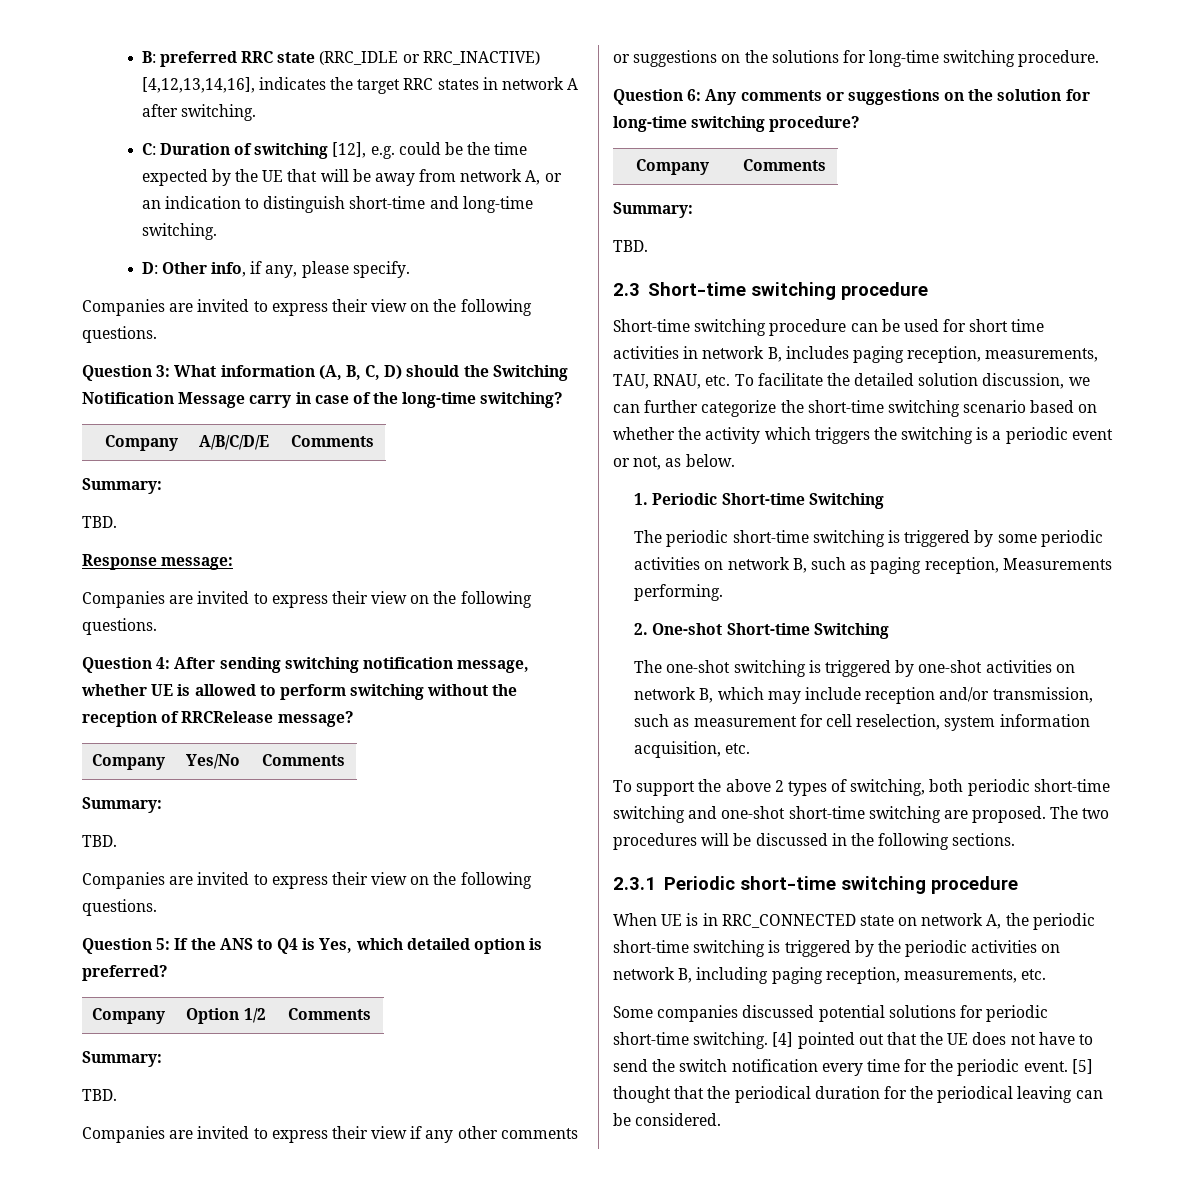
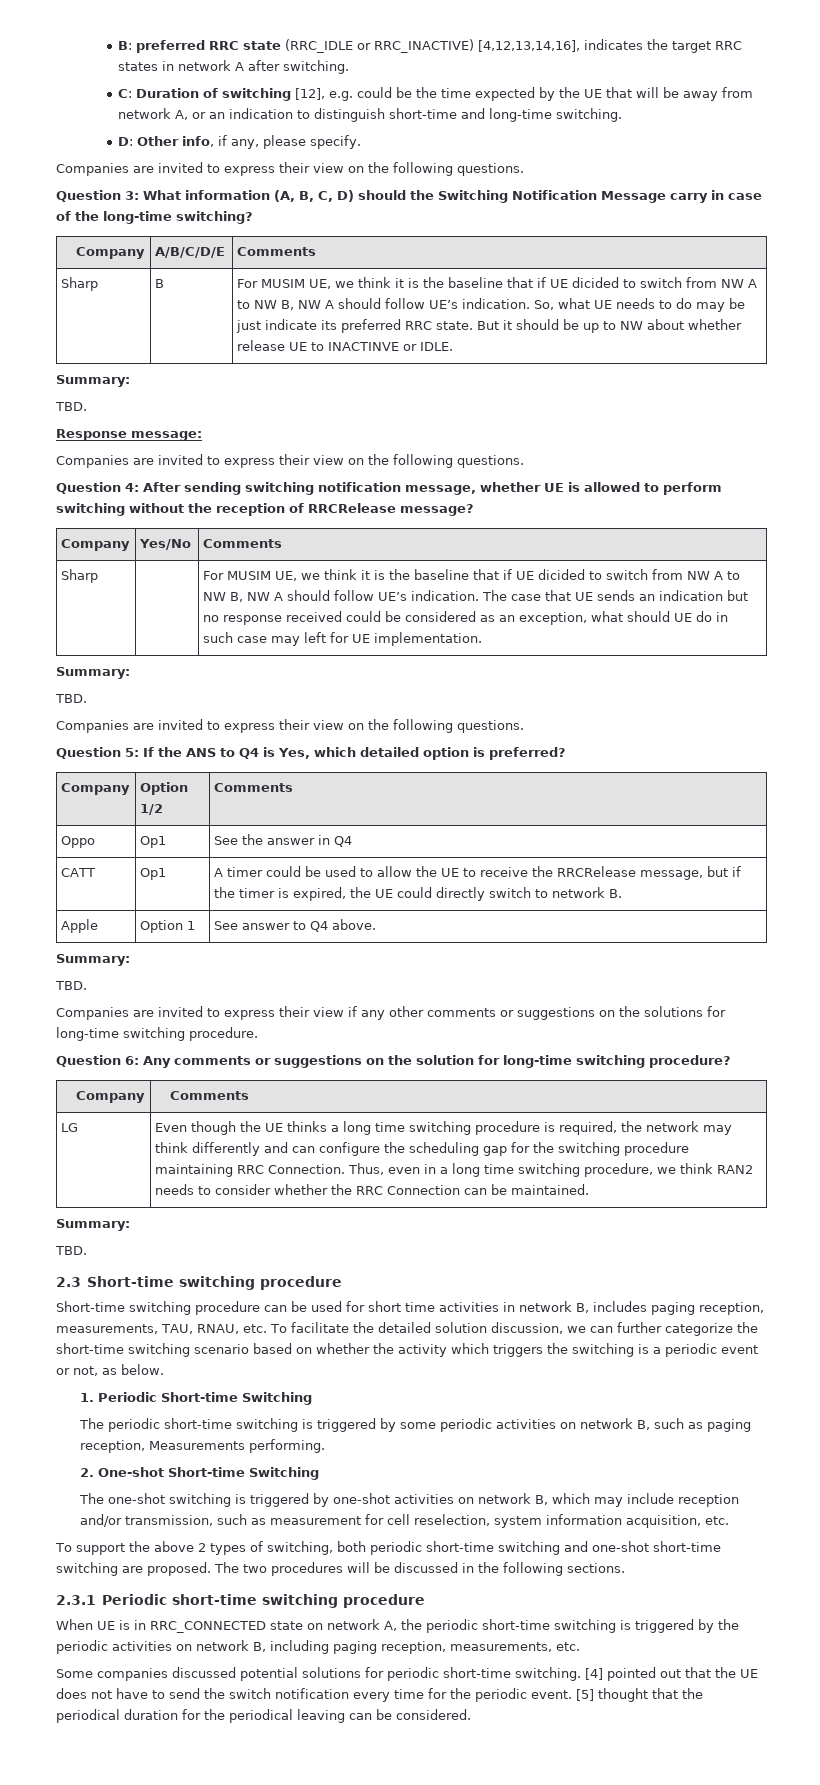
(375, 441) none -> [61,277,99,291] [155,279,165,288] [237,277,758,289] [237,298,746,312] [236,319,743,333] [237,340,454,351] // Sharp | B | For MUSIM UE, we think it is the baseline that if UE dicided to switch from NW A to NW B, NW A should follow UE’s indication. So, what UE needs to do may be just indicate its preferred RRC state. But it should be up to NW about whether release UE to INACTINVE or IDLE.
(346, 760) none -> [61,569,99,583] [203,569,741,581] [203,590,749,602] [203,611,729,625] [203,632,483,646] // Sharp | | For MUSIM UE, we think it is the baseline that if UE dicided to switch from NW A to NW B, NW A should follow UE’s indication. The case that UE sends an indication but no response received could be considered as an exception, what should UE do in such case may left for UE implementation.
(372, 1014) none -> [61,836,96,848] [140,836,167,848] [214,834,353,847] [61,868,96,877] [140,868,167,880] [214,866,742,880] [214,887,623,901] [61,919,99,933] [140,920,196,933] [214,919,377,932] // Oppo | Op1 | See the answer in Q4 // CATT | Op1 | A timer could be used to allow the UE to receive the RRCRelease message, but if the timer is expired, the UE could directly switch to network B. // Apple | Option 1 | See answer to Q4 above.
(827, 165) none -> [61,1123,79,1132] [155,1121,733,1135] [155,1142,690,1156] [155,1163,754,1177] [155,1184,590,1195] // LG | Even though the UE thinks a long time switching procedure is required, the network may think differently and can configure the scheduling gap for the switching procedure maintaining RRC Connection. Thus, even in a long time switching procedure, we think RAN2 needs to consider whether the RRC Connection can be maintained.

